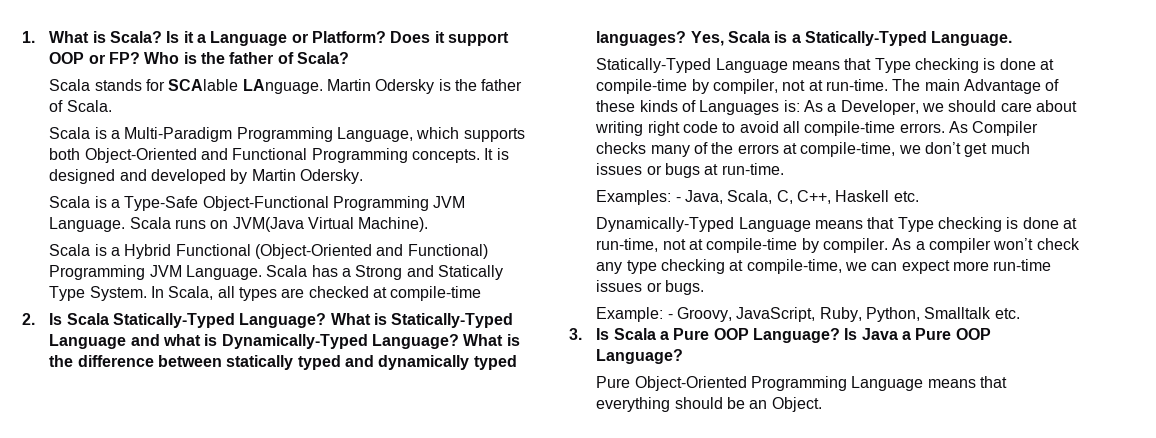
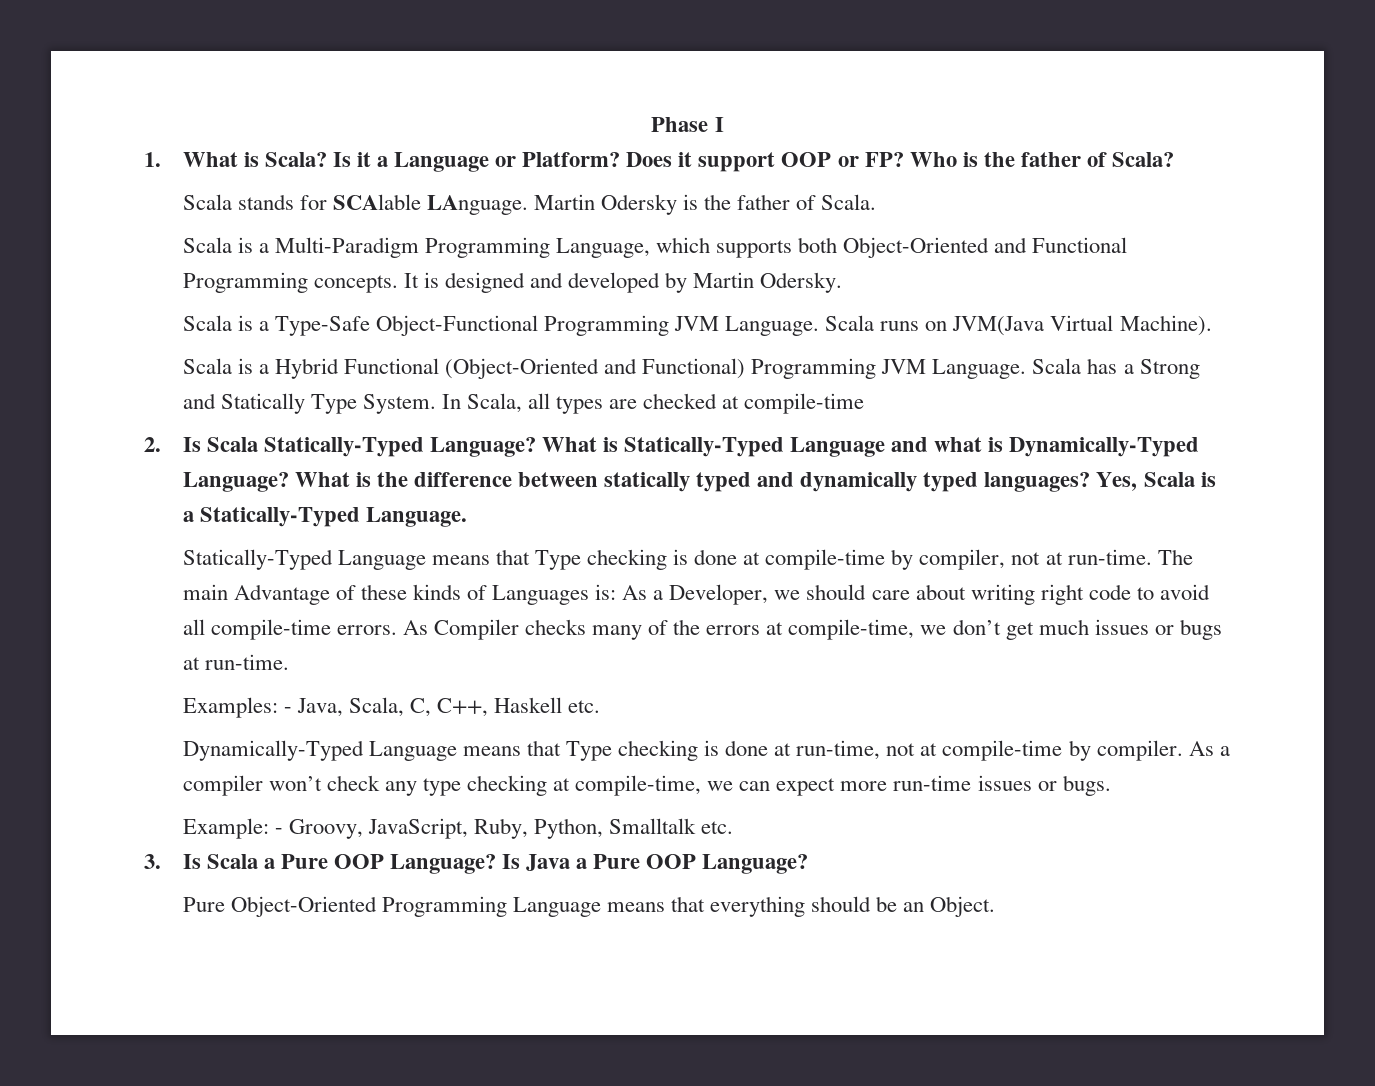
(22, 37) none -> [651,117,724,132] Phase I //

